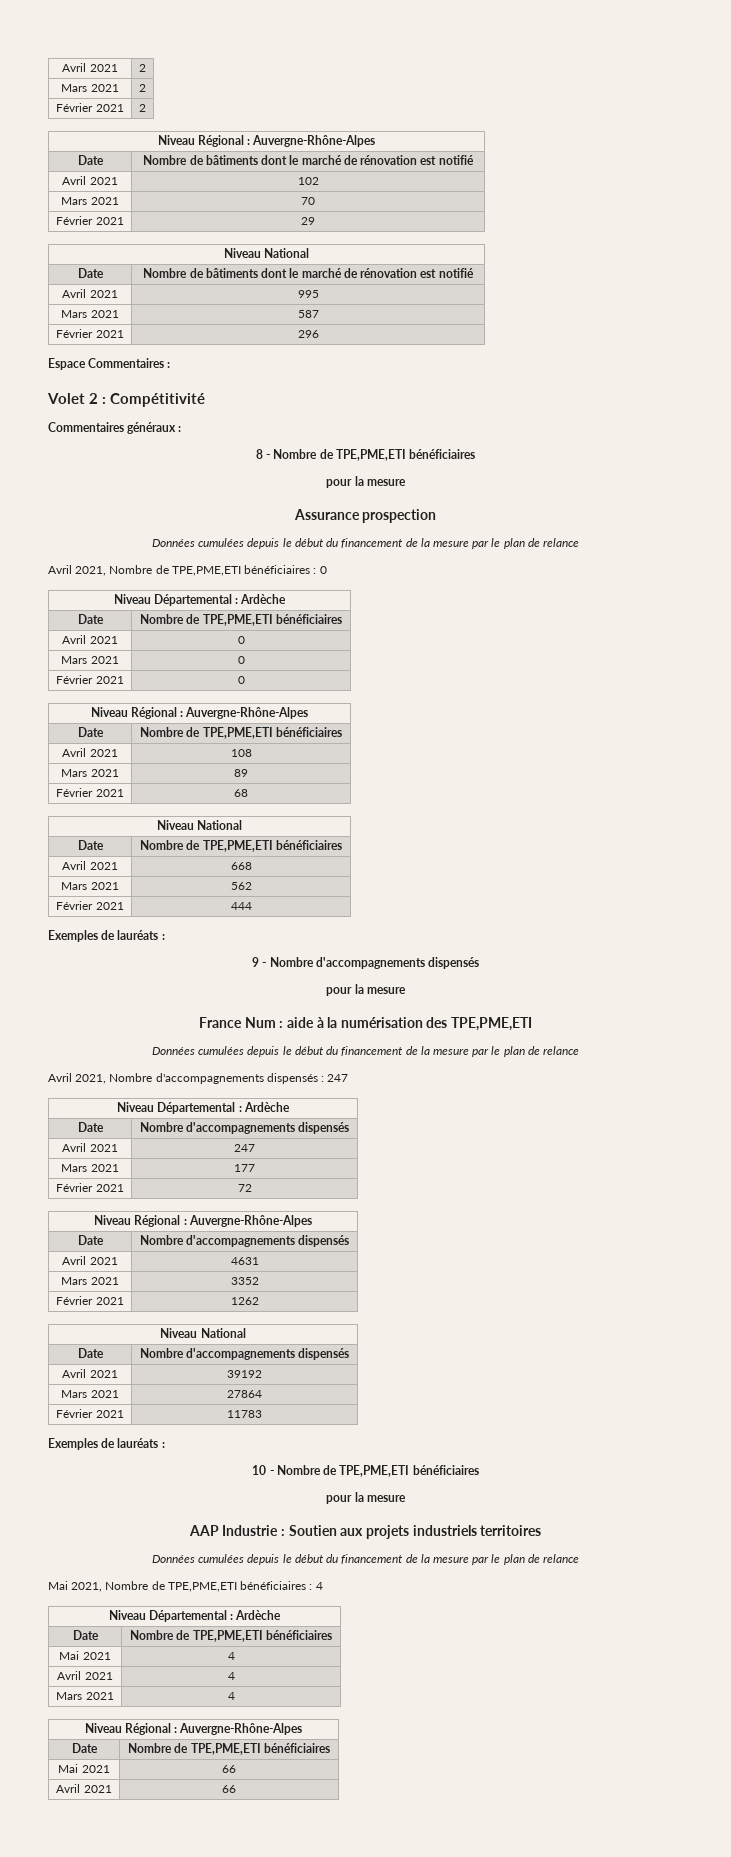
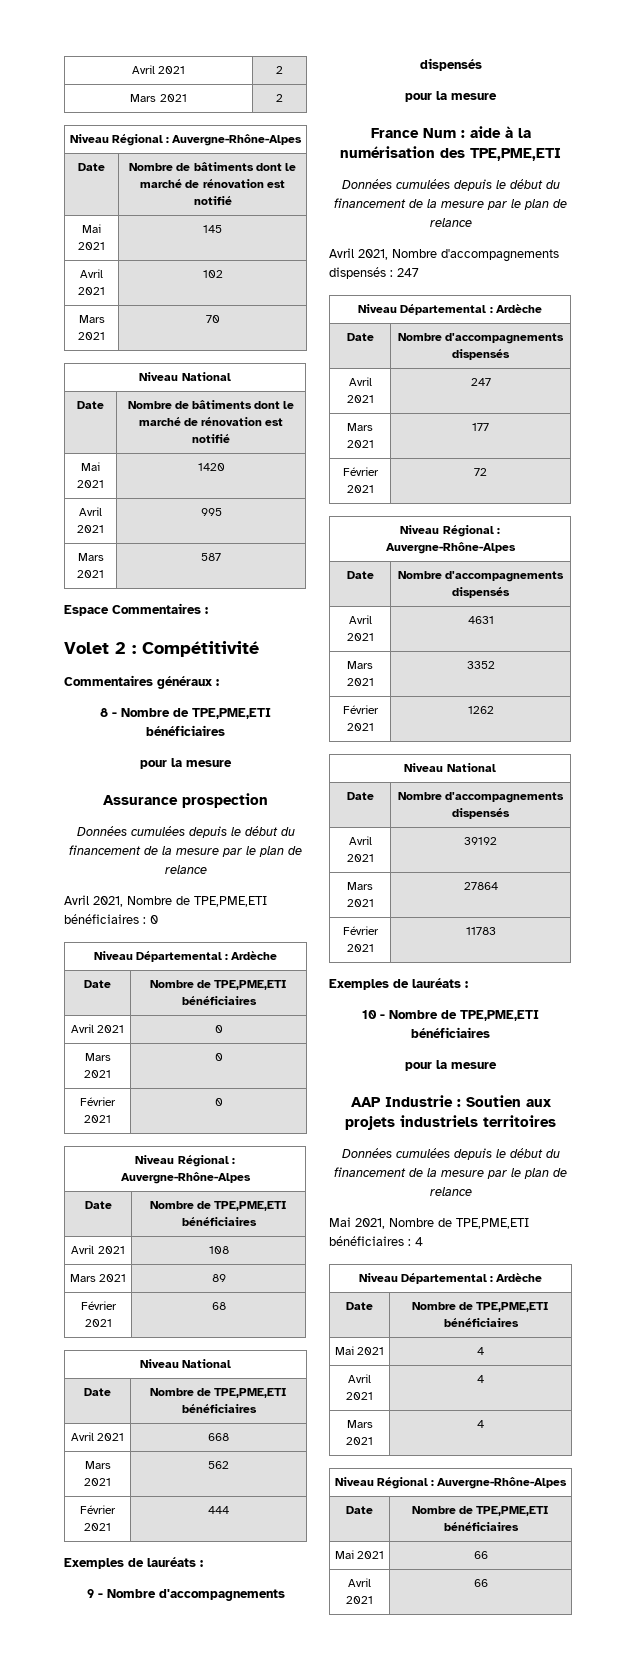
[56,103,124,112] [139,104,146,112] // Février 2021 | 2 -> (283, 98) none
(474, 160) none -> [82,224,101,233] [78,242,105,250] [202,225,222,233] // Mai 2021 | 145
[56,216,124,225] [301,217,315,225] // Février 2021 | 29 -> (220, 319) none
(474, 273) none -> [81,462,100,471] [77,480,104,488] [197,463,225,471] // Mai 2021 | 1420
[56,329,124,338] [297,330,319,338] // Février 2021 | 296 -> (221, 557) none

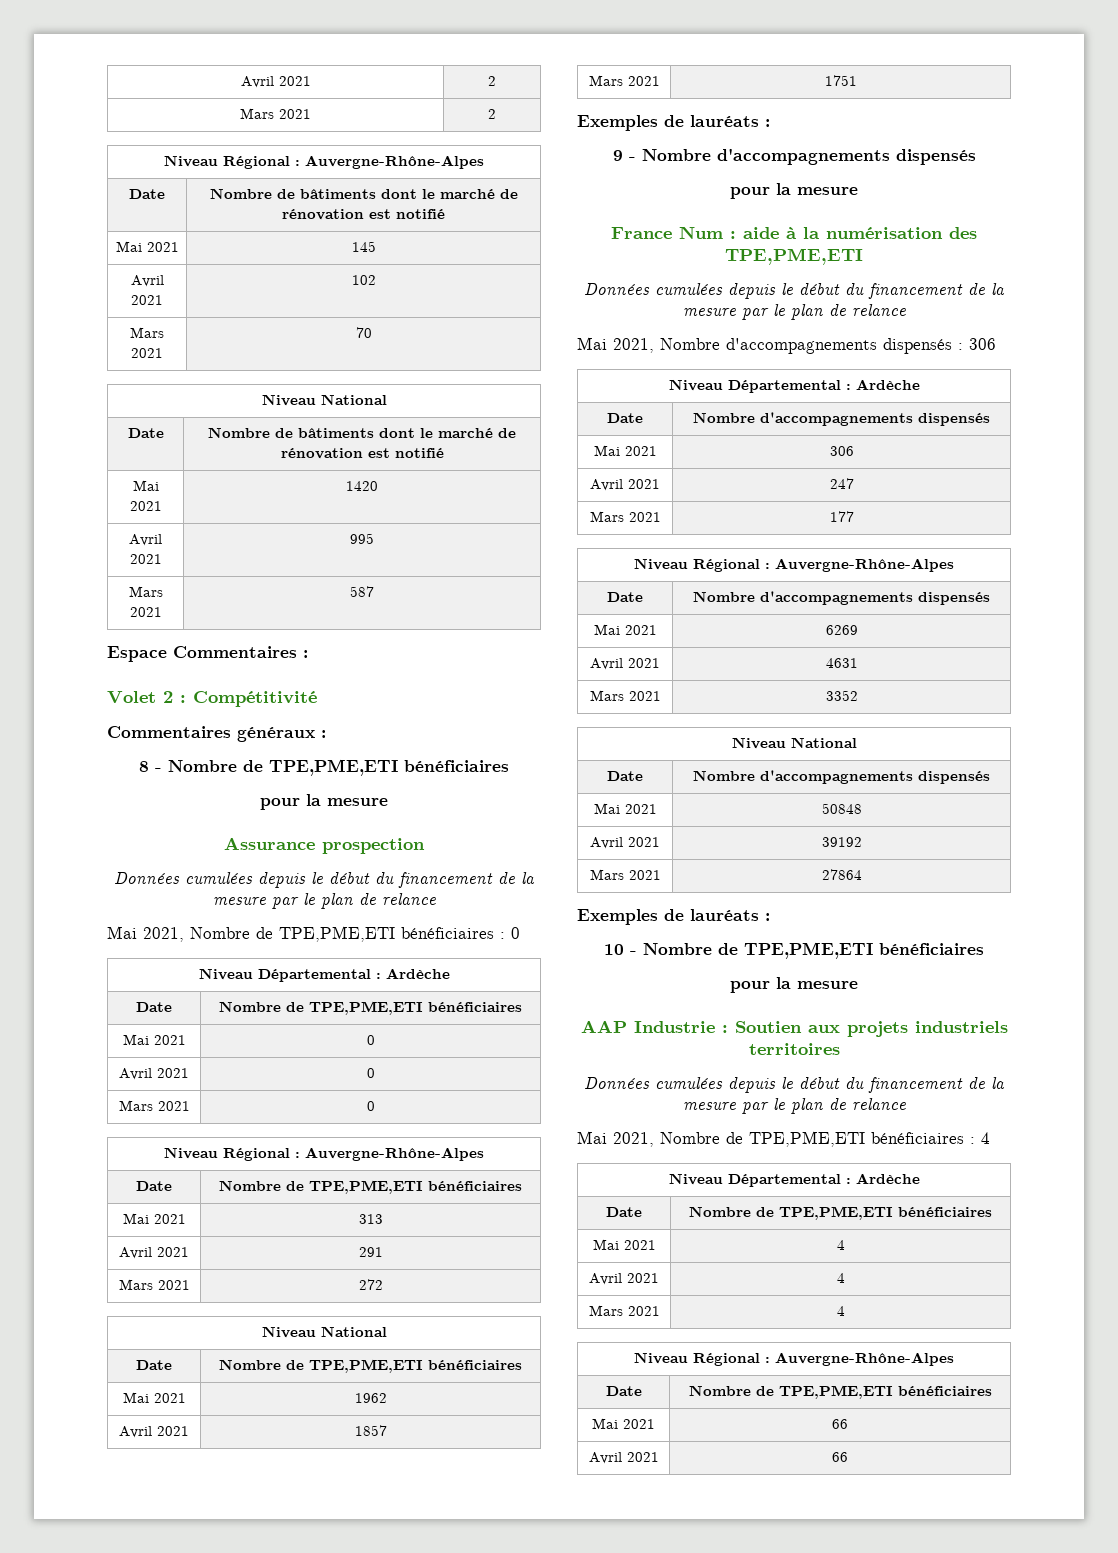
[64,895,89,905] Avril -> [107,926,137,939] Mai
(257, 1000) none -> [122,1034,186,1045] [366,1035,375,1045] // Mai 2021 | 0
[80,1097,116,1106] [84,1115,111,1123] [214,1098,223,1106] [135,1155,235,1167] [120,1172,251,1184] [84,1201,112,1209] [149,1201,288,1211] [181,1217,257,1226] [71,1245,125,1254] [208,1246,229,1254] [69,1274,127,1282] [211,1274,226,1282] [80,1301,117,1310] [84,1319,112,1327] [211,1302,226,1310] // Février 2021 | 0 // Niveau Régional : Auvergne-Rhône-Alpes // Date | Nombre de TPE,PME,ETI bénéficiaires // Avril 2021 | 108 // Mars 2021 | 89 // Février 2021 | 68 -> [164,1147,484,1161] [136,1181,172,1191] [219,1180,522,1194] [122,1213,186,1224] [358,1214,383,1224] [119,1247,189,1259] [358,1247,383,1257] [118,1279,190,1290] [358,1279,383,1290] // Niveau Régional : Auvergne-Rhône-Alpes // Date | Nombre de TPE,PME,ETI bénéficiaires // Mai 2021 | 313 // Avril 2021 | 291 // Mars 2021 | 272
[70,1432,125,1441] [207,1433,229,1441] [84,1461,111,1469] [84,1478,111,1486] [207,1461,229,1469] [80,1505,116,1514] [84,1523,111,1531] [207,1506,229,1514] // Avril 2021 | 668 // Mars 2021 | 562 // Février 2021 | 444 -> [122,1392,186,1403] [354,1393,387,1403] [119,1426,189,1438] [354,1425,387,1436] [588,75,660,86] [824,75,857,86] // Mai 2021 | 1962 // Avril 2021 | 1857 // Mars 2021 | 1751
[329,248,354,258] Avril -> [577,337,607,350] Mai
[397,268,419,277] 247 -> [969,338,996,350] 306
(510, 354) none -> [593,445,657,456] [829,446,854,456] // Mai 2021 | 306
[342,467,379,476] [346,485,374,493] [474,468,487,476] // Février 2021 | 72 -> (854, 516) none
(510, 592) none -> [593,624,657,635] [825,625,858,635] // Mai 2021 | 6269
[342,705,379,714] [346,723,374,731] [467,706,494,714] // Février 2021 | 1262 -> (858, 695) none
(510, 813) none -> [593,803,657,814] [821,803,862,814] // Mai 2021 | 50848
[342,926,379,935] [346,944,374,952] [465,927,496,935] // Février 2021 | 11783 -> (862, 874) none

